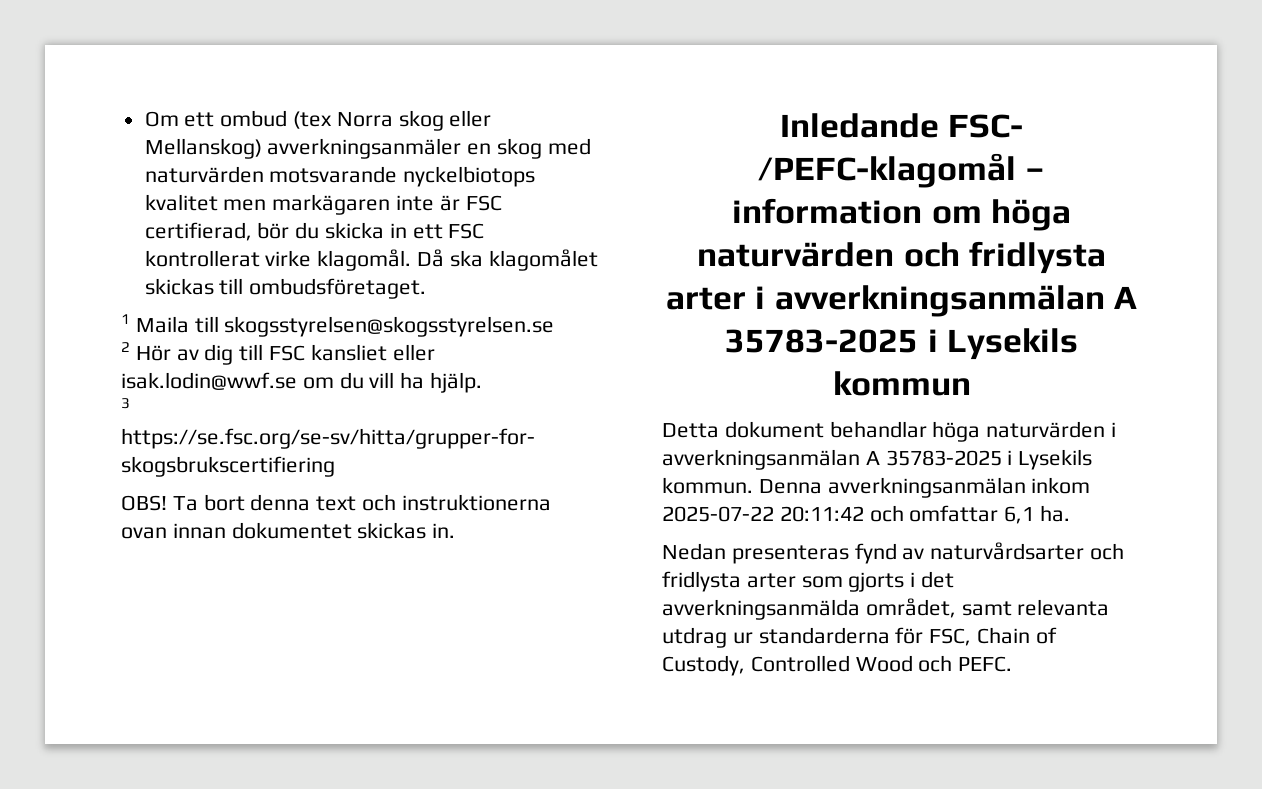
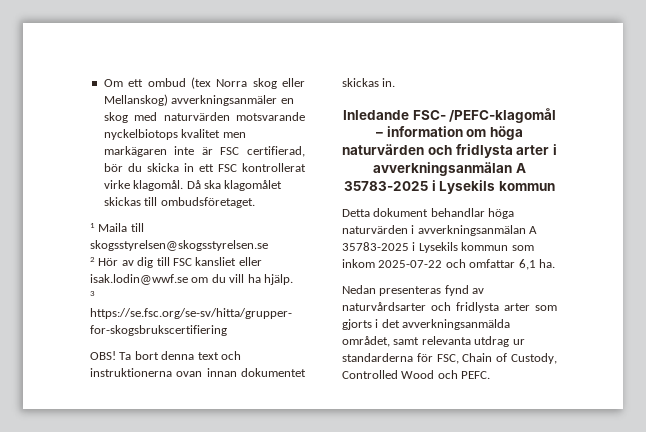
[662,477,1026,498] kommun. Denna avverkningsanmälan -> [461,242,534,251] kommun som
[779,506,864,522] 20:11:42 -> (443, 264) none

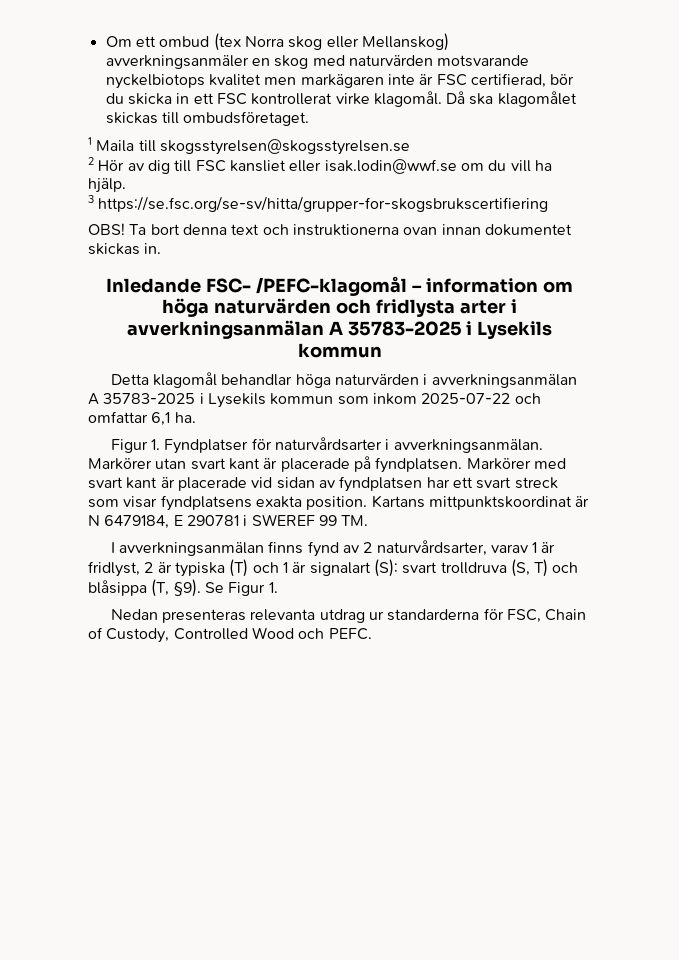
[373,208,429,217] dokument -> [152,372,217,388] klagomål
[342,285,485,296] [342,302,557,313] [342,319,511,330] [342,336,420,347] Nedan presenteras fynd av naturvårdsarter och fridlysta arter som gjorts i det avverkningsanmälda området, samt -> [110,437,543,454] [88,456,566,473] [88,476,558,492] [88,495,590,511] [88,514,369,529] [110,540,556,557] [88,559,579,577] [88,579,278,597] [110,609,246,623] Figur 1. Fyndplatser för naturvårdsarter i avverkningsanmälan. Markörer utan svart kant är placerade på fyndplatsen. Markörer med svart kant är placerade vid sidan av fyndplatsen har ett svart streck som visar fyndplatsens exakta position. Kartans mittpunktskoordinat är N 6479184, E 290781 i SWEREF 99 TM. // I avverkningsanmälan finns fynd av 2 naturvårdsarter, varav 1 är fridlyst, 2 är typiska (T) och 1 är signalart (S): svart trolldruva (S, T) och blåsippa (T, §9). Se Figur 1. // Nedan presenteras

